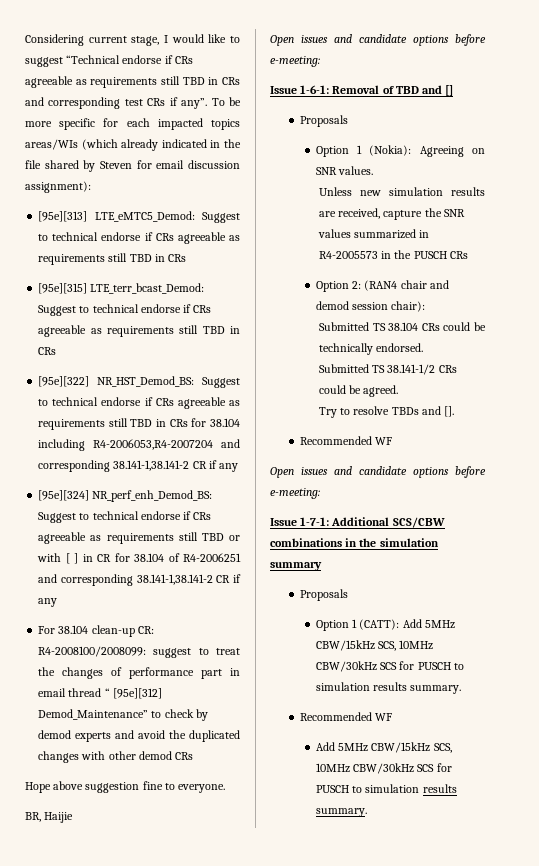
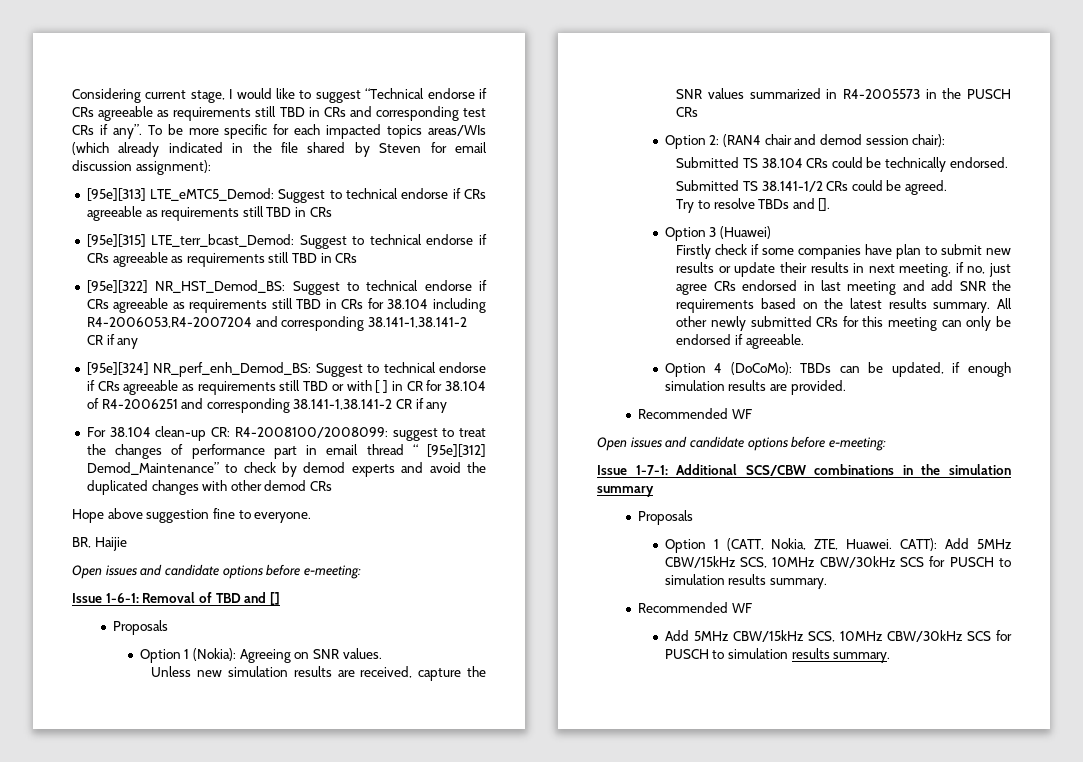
(455, 411) none -> [664,226,771,241] [676,244,1011,259] [676,262,1011,277] [676,280,1011,295] [676,298,1012,313] [676,316,1011,331] [676,334,804,349] [664,362,1011,377] [664,380,846,395] // Option 3 (Huawei) // Firstly check if some companies have plan to submit new results or update their results in next meeting, if no, just agree CRs endorsed in last meeting and add SNR the requirements based on the latest results summary. All other newly submitted CRs for this meeting can only be endorsed if agreeable. // Option 4 (DoCoMo): TBDs can be updated, if enough simulation results are provided.
[359,619,400,630] (CATT): -> [726,538,938,551] (CATT, Nokia, ZTE, Huawei. CATT):

